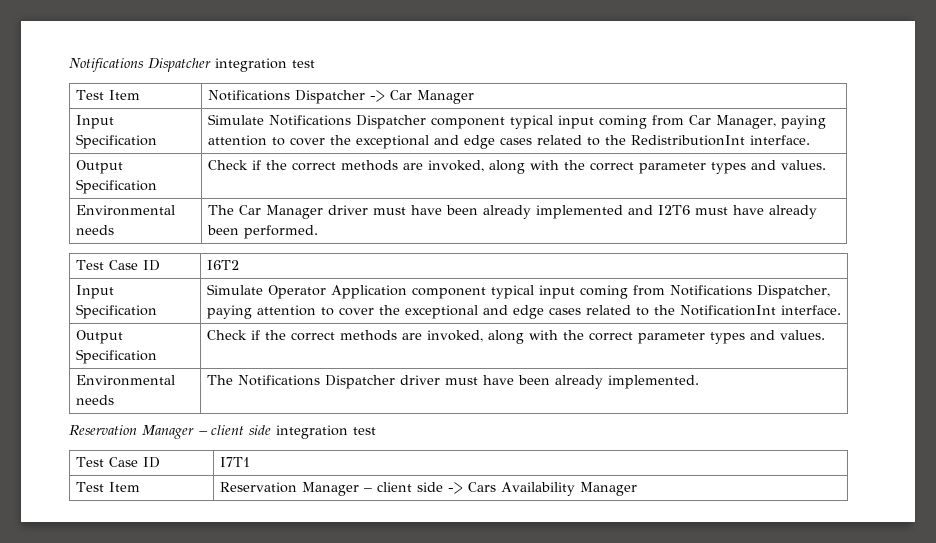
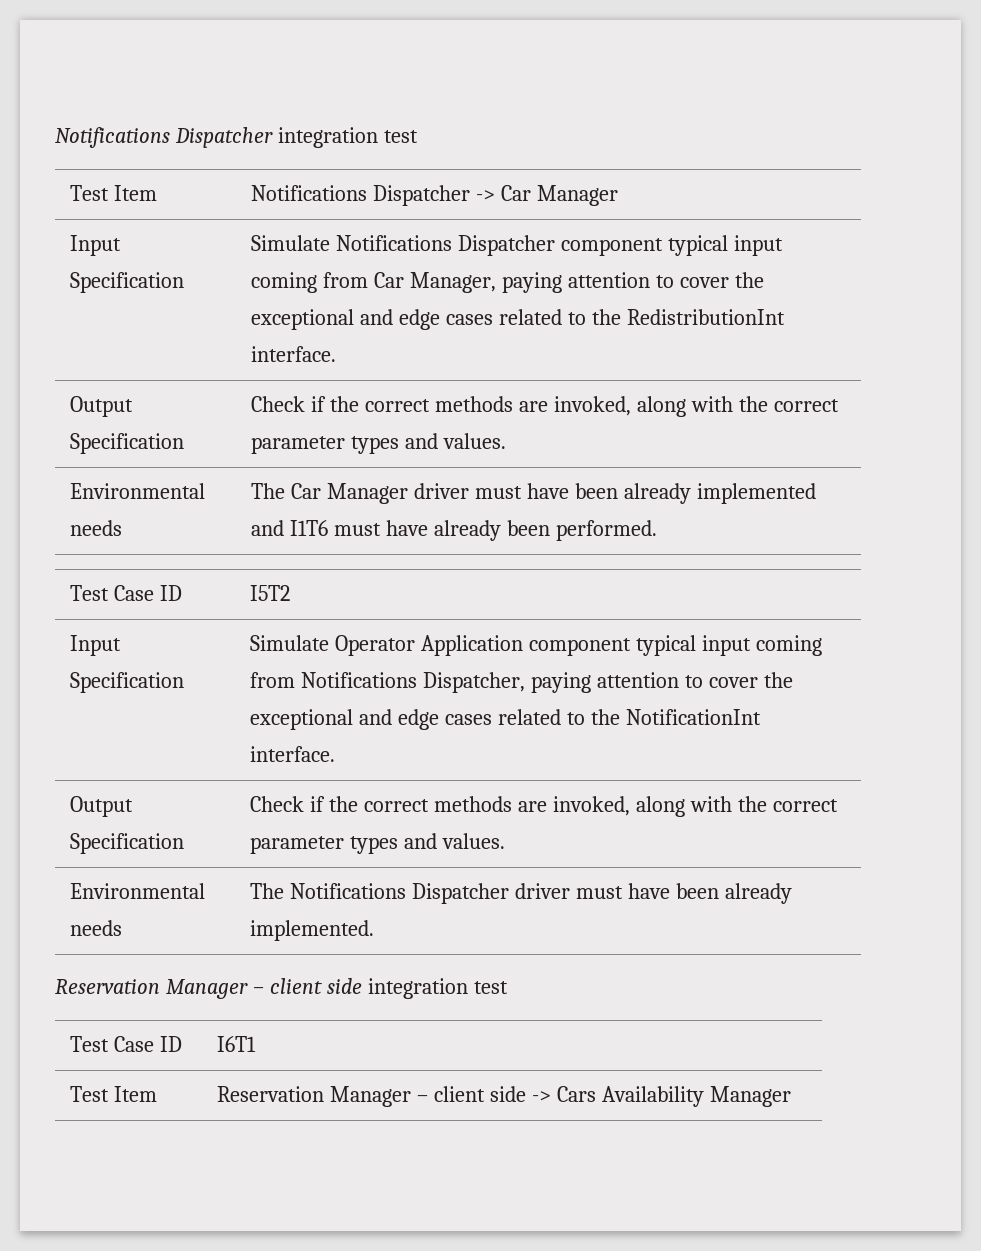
[657,205,690,215] I2T6 -> [290,520,329,536] I1T6
[206,260,239,270] I6T2 -> [250,585,291,601] I5T2
[219,457,250,467] I7T1 -> [217,1036,257,1052] I6T1

